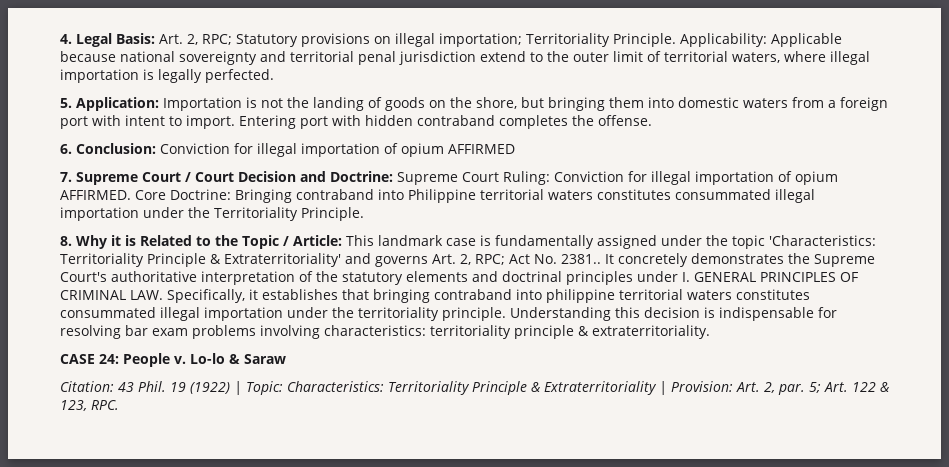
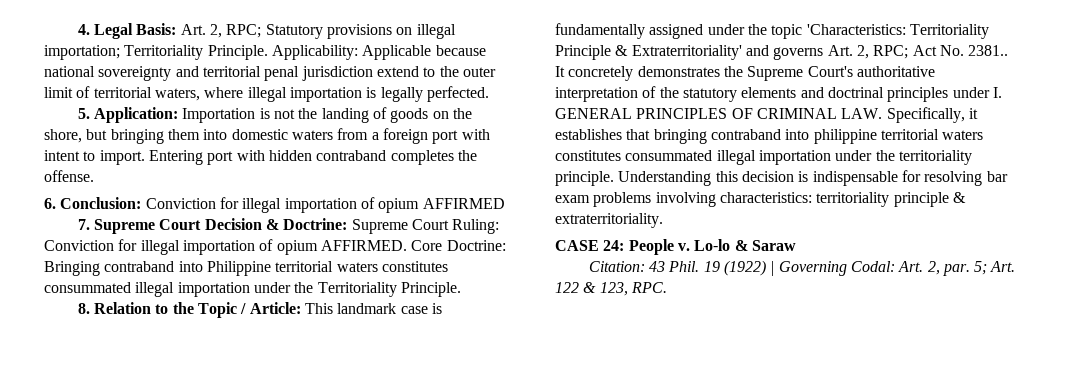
[185,171,326,182] / Court Decision and -> [204,218,279,230] Decision &
[76,235,192,249] Why it is Related -> [93,302,151,314] Relation
[246,381,733,395] Topic: Characteristics: Territoriality Principle & Extraterritoriality | Provision: -> [778,261,895,276] Governing Codal:

